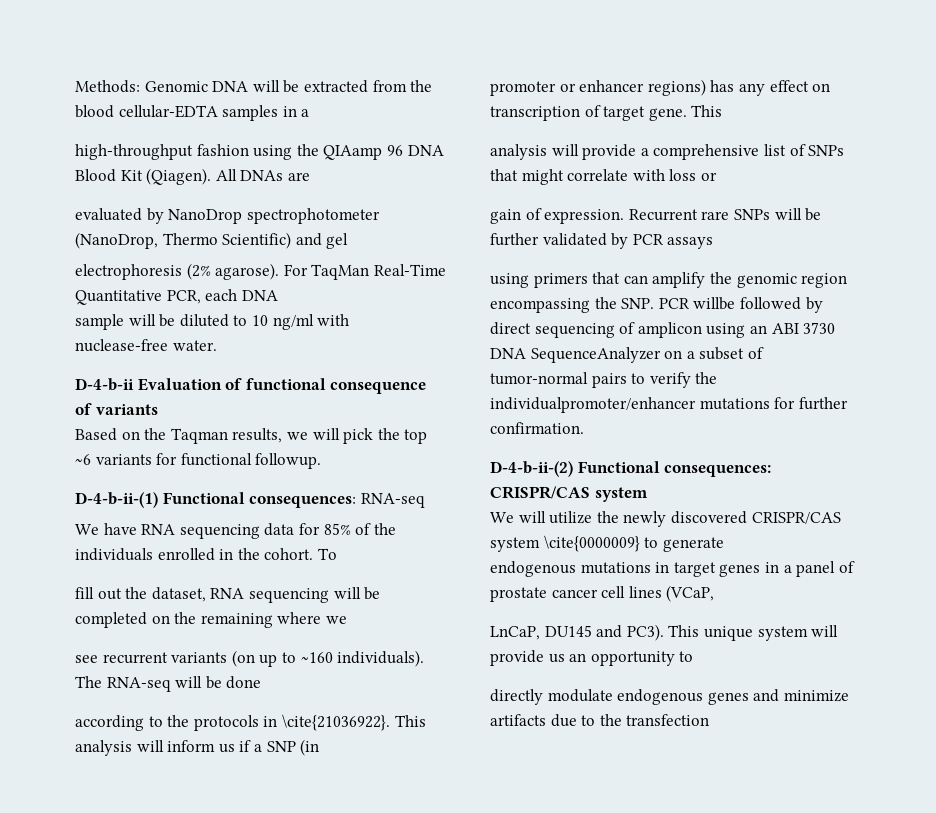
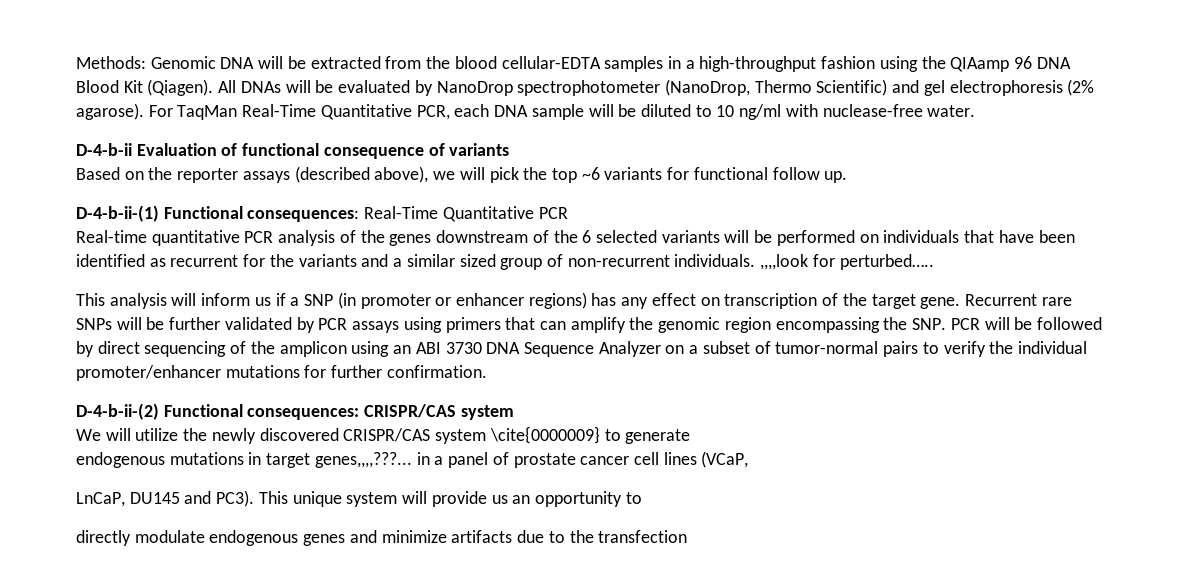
(310, 113) // -> (695, 64) none
[287,172,310,181] are // -> [285,80,334,93] will be
(349, 241) // -> (945, 88) none
(278, 295) // -> (529, 111) none
[170,428,283,444] Taqman results, -> [177,166,429,183] reporter assays (described above),
[255,453,322,469] followup. -> [772,167,848,183] follow up.
[360,493,425,508] [75,523,396,539] [75,548,337,561] [75,587,381,603] [75,612,347,628] [75,650,425,667] [75,676,262,692] [75,714,390,731] RNA-seq // We have RNA sequencing data for 85% of the individuals enrolled in the cohort. To // fill out the dataset, RNA sequencing will be completed on the remaining where we // see recurrent variants (on up to ~160 individuals). The RNA-seq will be done // according to the protocols in \cite{21036922}. -> [364,206,568,222] [76,230,1075,246] [76,254,934,270] Real-Time Quantitative PCR // Real-time quantitative PCR analysis of the genes downstream of the 6 selected variants will be performed on individuals that have been identified as recurrent for the variants and a similar sized group of non-recurrent individuals. ,,,,look for perturbed….. //
(320, 747) // -> (356, 300) none
(601, 111) none -> [842,293,867,306] the
[691,105,723,117] [490,144,845,160] [490,169,717,185] [490,208,625,224] This // analysis will provide a comprehensive list of SNPs that might correlate with loss or // gain of expression. -> (961, 303) none
(714, 243) // -> (400, 327) none
[693,297,736,310] willbe -> [984,317,1033,330] will be
(636, 328) none -> [250,341,275,354] the
[530,347,661,363] SequenceAnalyzer -> [523,341,661,357] Sequence Analyzer
[490,397,696,413] individualpromoter/enhancer -> [1017,341,1087,354] [76,365,221,381] individual promoter/enhancer
[719,564,761,577] genes -> [314,452,412,468] genes,,,,???...

